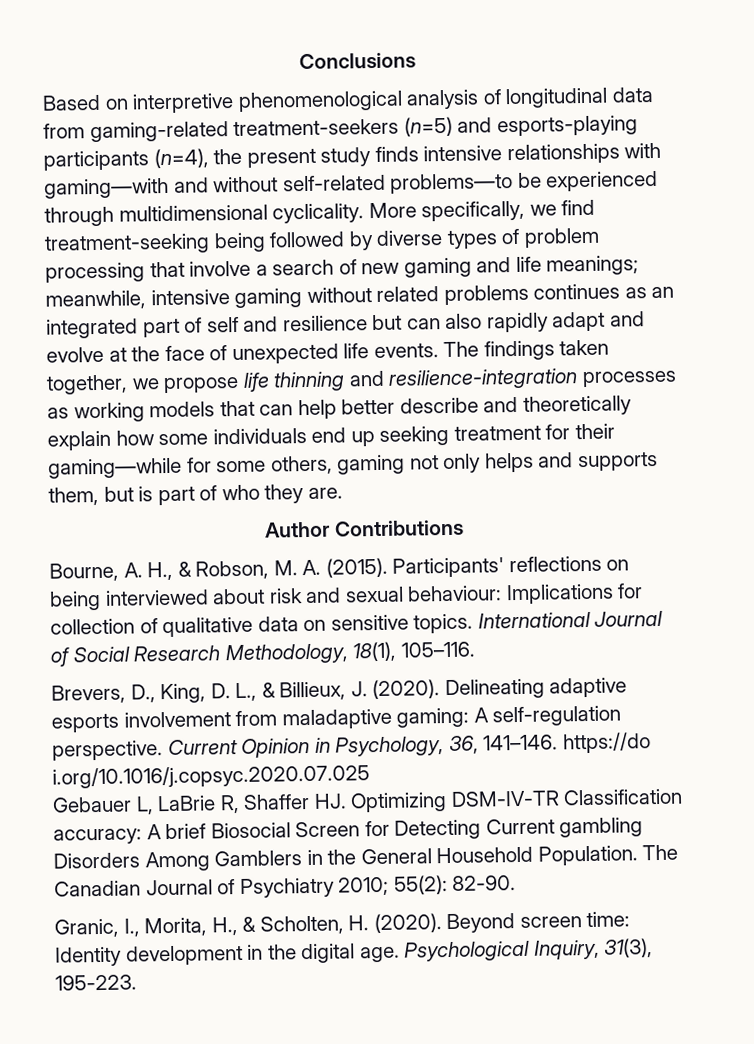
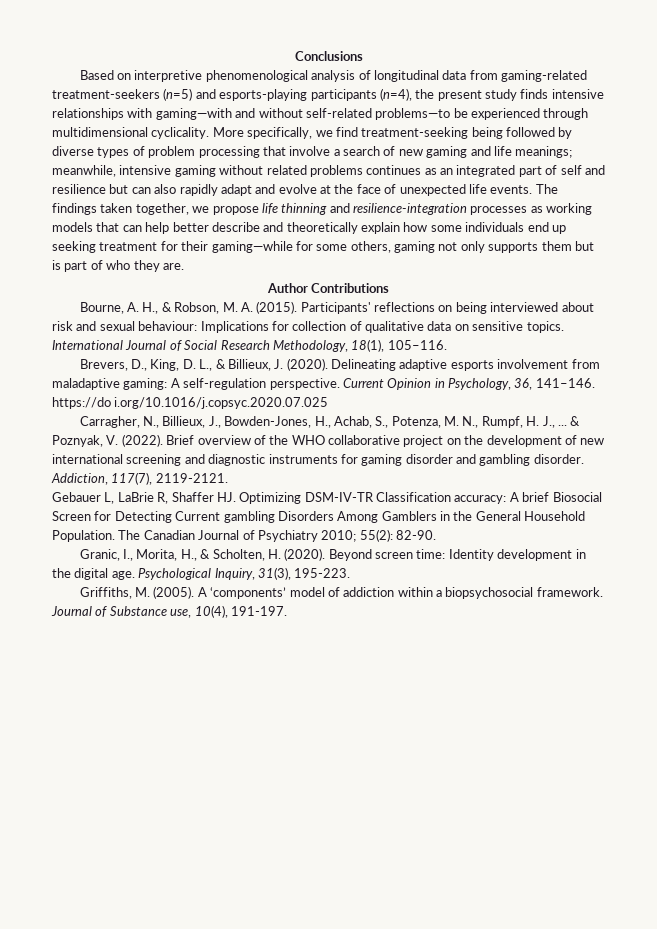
[484,451,658,473] [48,486,99,506] helps and supports them, -> [488,241,572,253] supports them
(370, 776) none -> [79,416,581,428] [52,434,605,447] [52,454,584,466] [51,472,228,485] // Carragher, N., Billieux, J., Bowden-Jones, H., Achab, S., Potenza, M. N., Rumpf, H. J., ... & Poznyak, V. (2022). Brief overview of the WHO collaborative project on the development of new international screening and diagnostic instruments for gaming disorder and gambling disorder. Addiction, 117(7), 2119-2121.
(137, 982) none -> [79,586,603,599] [51,605,287,618] // Griffiths, M. (2005). A ‘components’ model of addiction within a biopsychosocial framework. Journal of Substance use, 10(4), 191-197.

